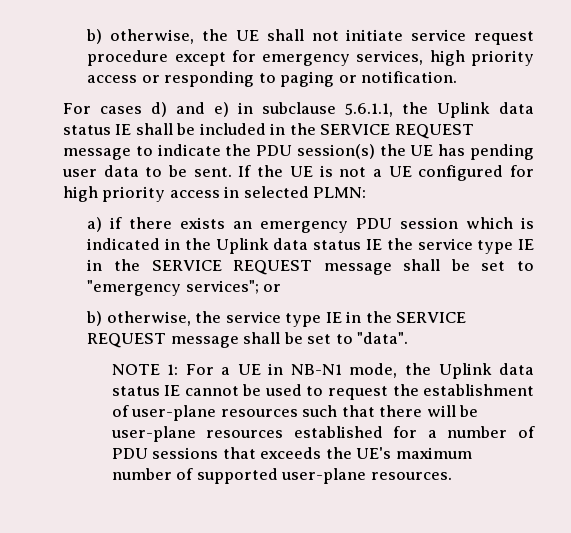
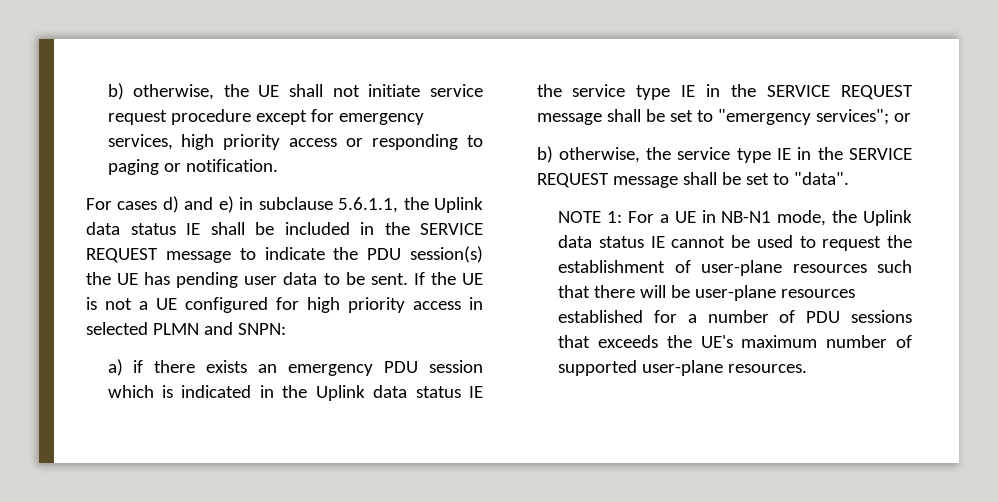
[313,187,367,198] PLMN: -> [152,322,286,335] PLMN and SNPN:

